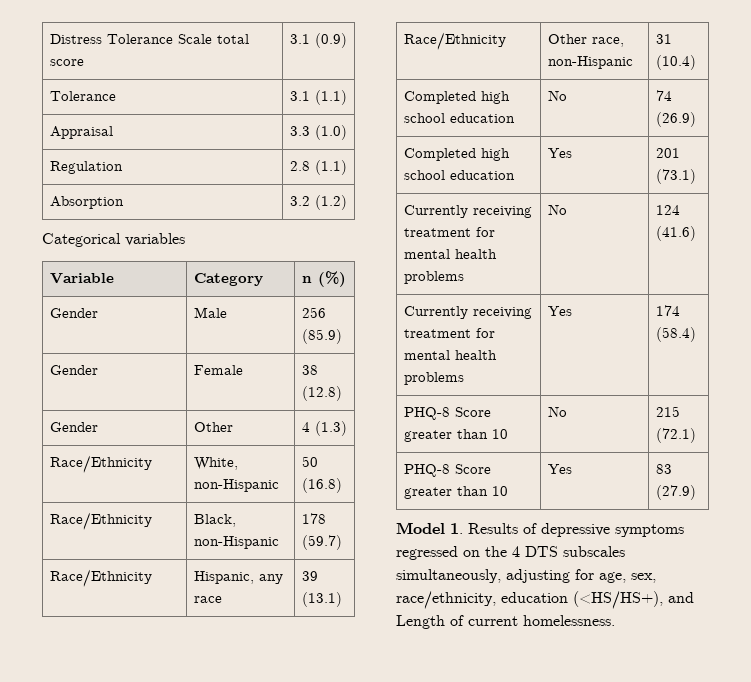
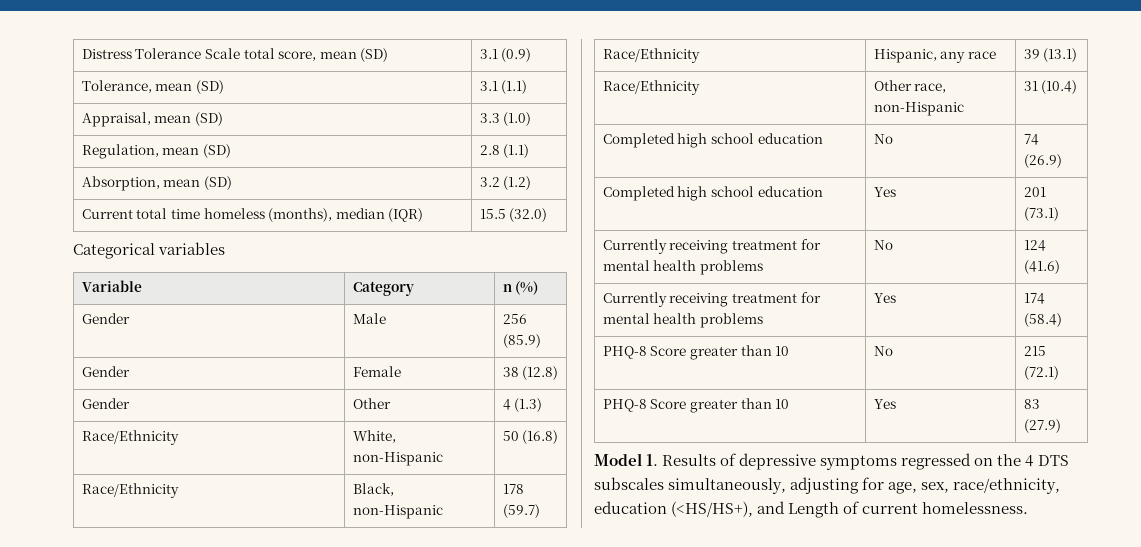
[49,59,84,66] score -> [278,48,389,62] score, mean (SD)
[49,91,116,101] Tolerance -> [81,80,224,94] Tolerance, mean (SD)
[49,126,113,139] Appraisal -> [81,112,223,127] Appraisal, mean (SD)
[49,161,123,174] Regulation -> [81,144,231,159] Regulation, mean (SD)
[49,196,124,209] Absorption -> [81,176,232,191] Absorption, mean (SD)
(347, 202) none -> [81,208,424,222] [479,208,548,222] // Current total time homeless (months), median (IQR) | 15.5 (32.0)

